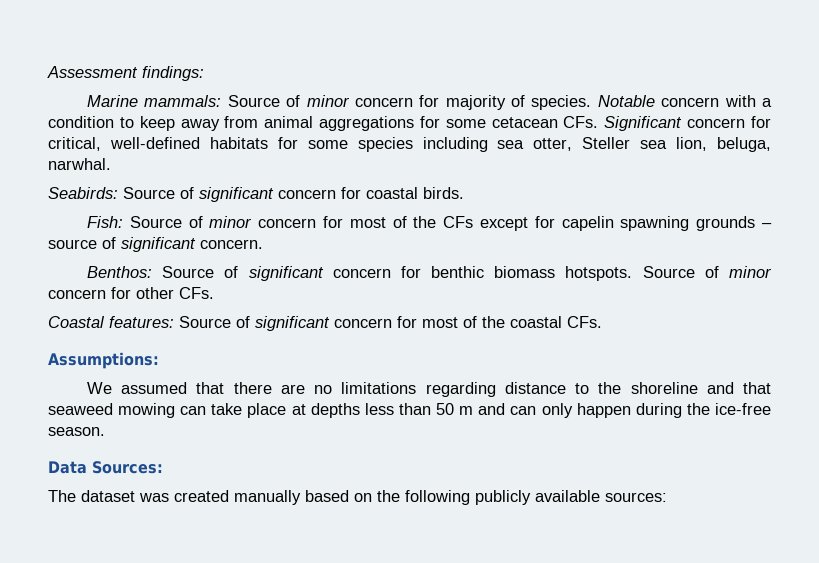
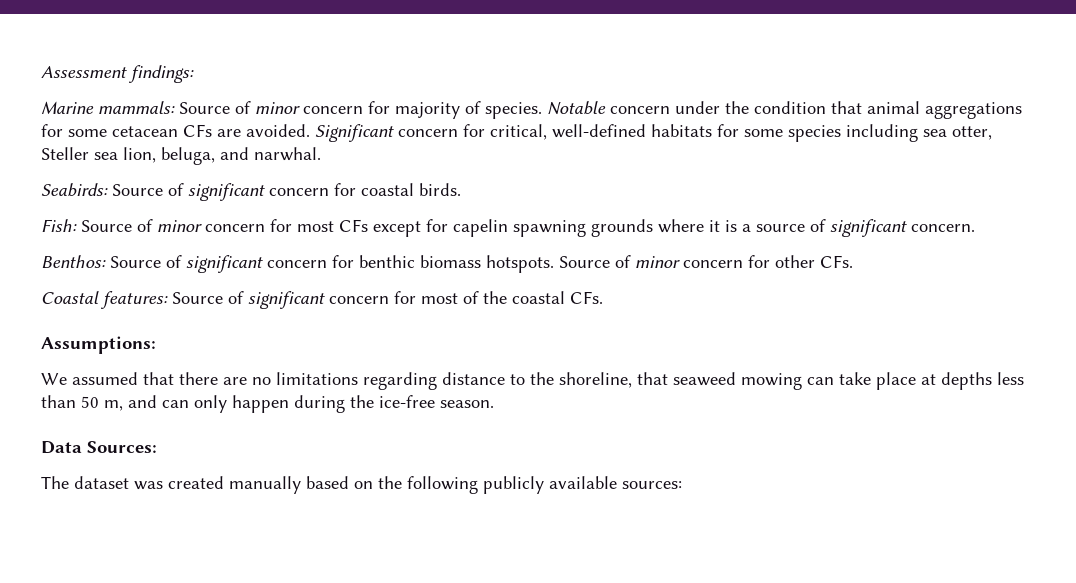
[724,95,772,107] [48,116,259,131] with a condition to keep away from -> [675,101,862,114] under the condition that
[563,116,599,128] CFs. -> [183,124,310,137] CFs are avoided.
(771, 144) none -> [220,147,249,160] and
[392,216,437,228] of the -> (334, 226) none
[761,223,772,228] – -> [658,219,751,233] where it is a
[630,382,734,394] shoreline and -> [559,372,632,388] shoreline,
[459,406,474,415] m -> [104,400,123,411] m,

